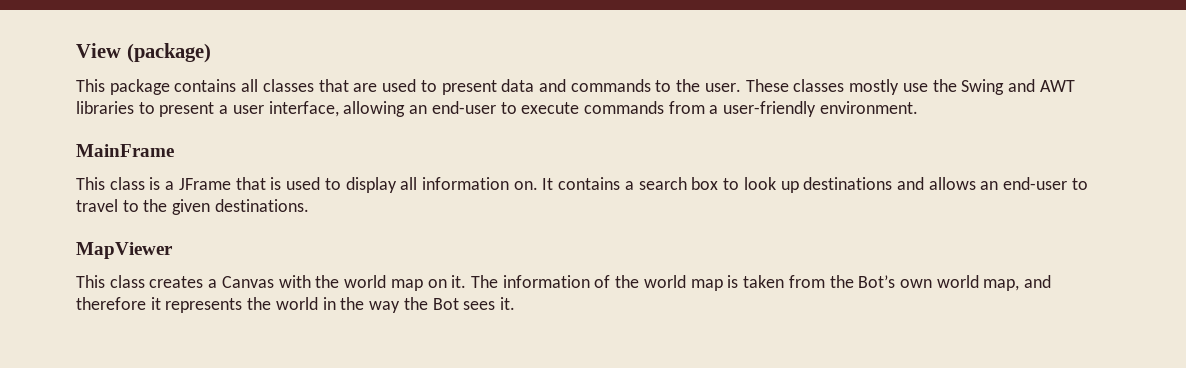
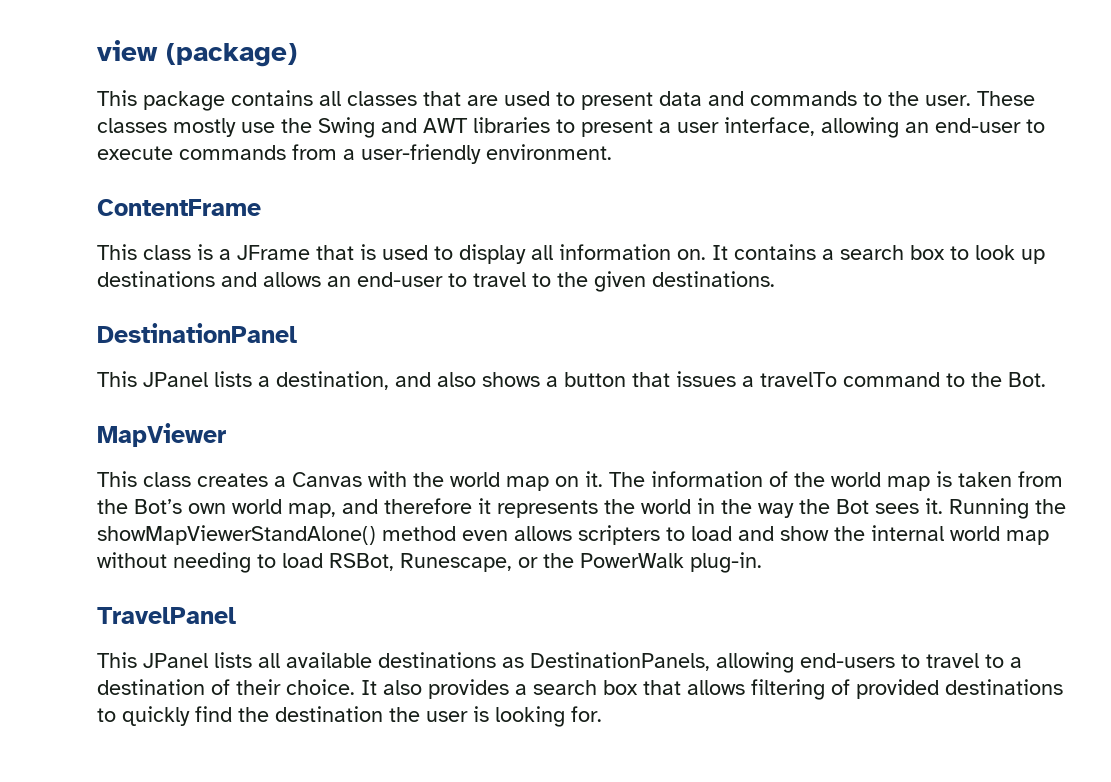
[76,43,121,58] View -> [97,40,158,61] view
[76,144,174,157] MainFrame -> [97,199,261,216] ContentFrame
(309, 205) none -> [97,323,297,343] [97,371,1046,390] // DestinationPanel // This JPanel lists a destination, and also shows a button that issues a travelTo command to the Bot.
(515, 303) none -> [949,498,1066,519] [97,525,1049,545] [97,552,762,573] [97,607,236,624] [97,652,1022,673] [97,679,1063,700] [97,706,602,727] Running the showMapViewerStandAlone() method even allows scripters to load and show the internal world map without needing to load RSBot, Runescape, or the PowerWalk plug-in. // TravelPanel // This JPanel lists all available destinations as DestinationPanels, allowing end-users to travel to a destination of their choice. It also provides a search box that allows filtering of provided destinations to quickly find the destination the user is looking for.

